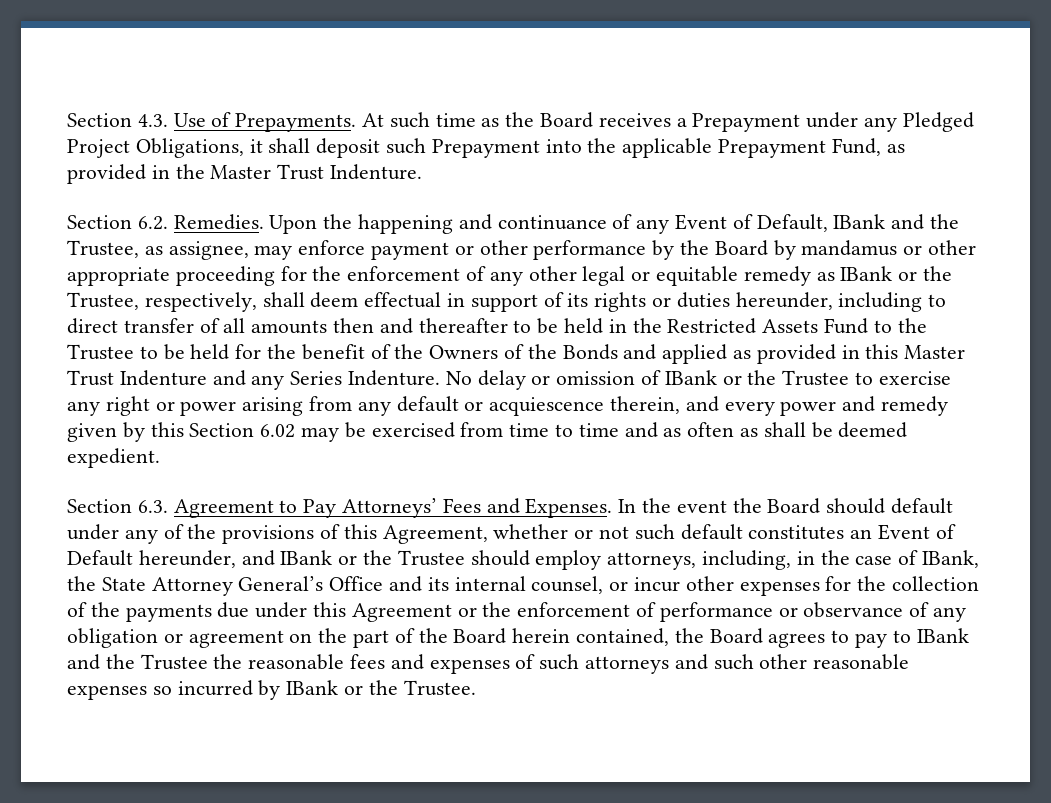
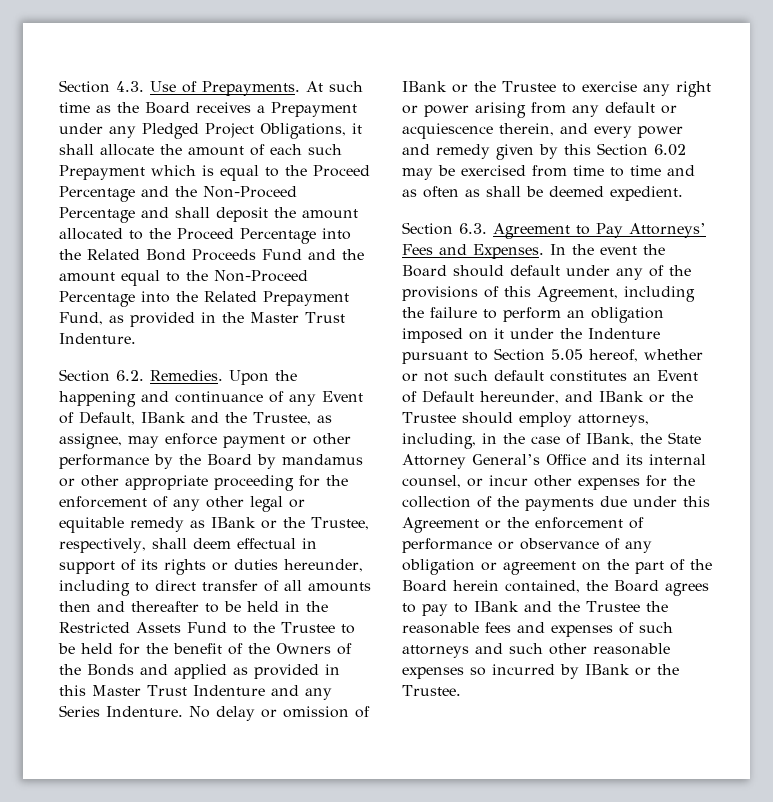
[316,138,713,158] deposit such Prepayment into the applicable -> [100,144,342,156] [59,165,370,181] [59,186,297,202] [59,207,358,223] [59,228,351,244] [59,249,364,261] [59,270,308,286] [59,291,257,307] allocate the amount of each such Prepayment which is equal to the Proceed Percentage and the Non-Proceed Percentage and shall deposit the amount allocated to the Proceed Percentage into the Related Bond Proceeds Fund and the amount equal to the Non-Proceed Percentage into the Related
(488, 534) none -> [624,286,695,302] [402,307,664,323] [402,328,660,343] [402,348,638,364] including the failure to perform an obligation imposed on it under the Indenture pursuant to Section 5.05 hereof,

